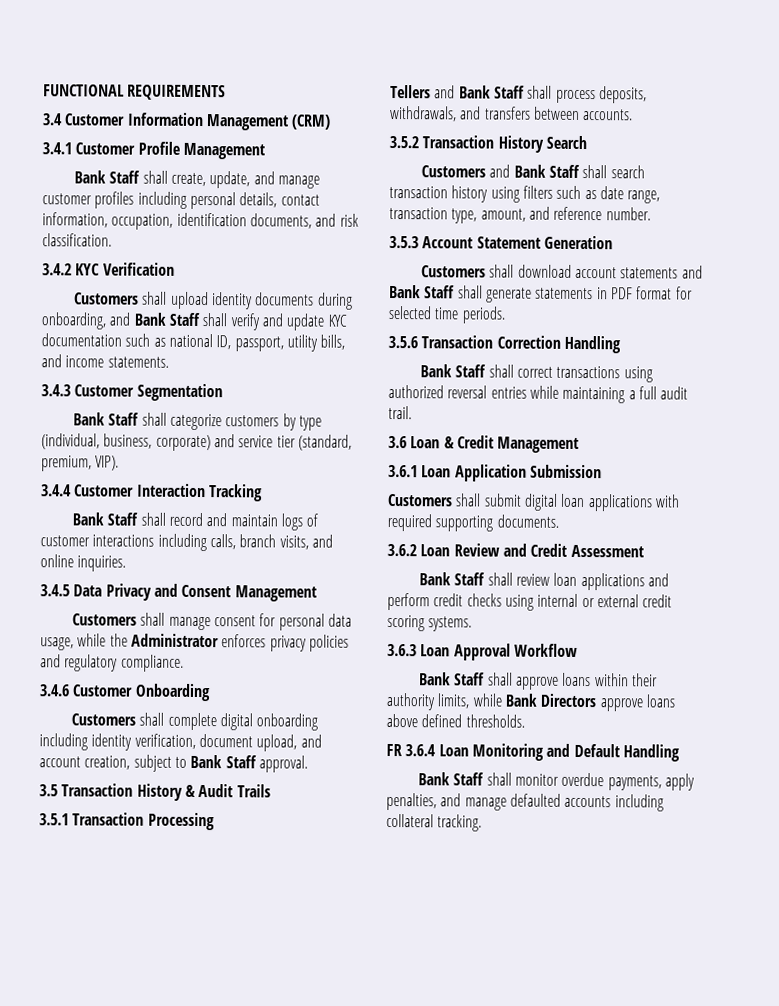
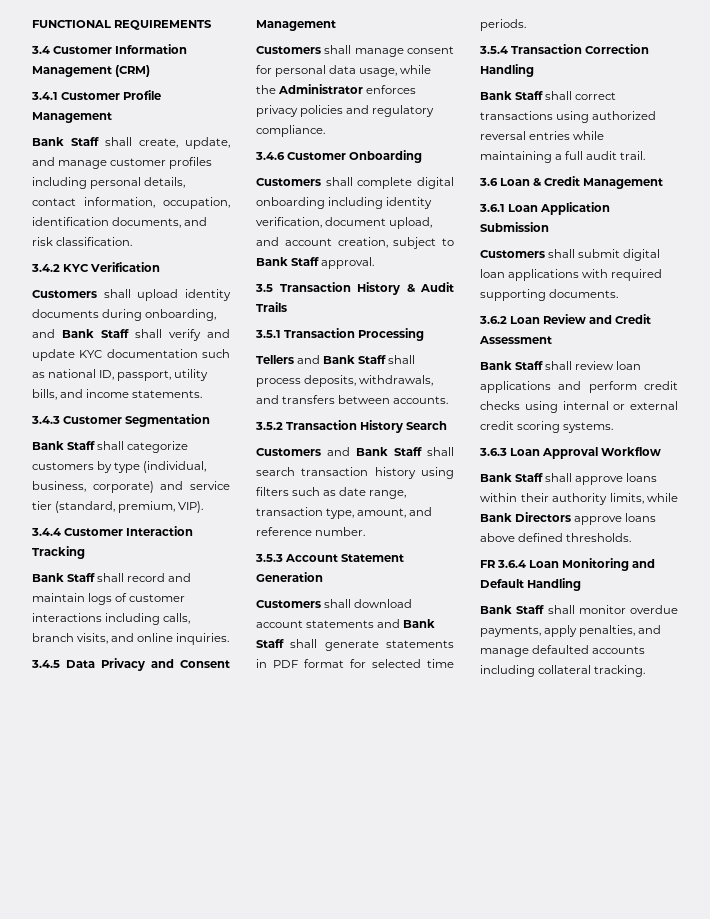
[388,335,418,349] 3.5.6 -> [479,46,508,54] 3.5.4

